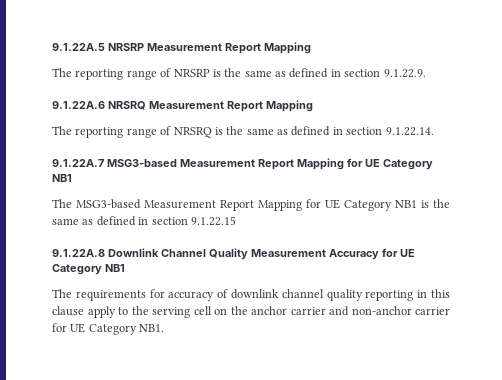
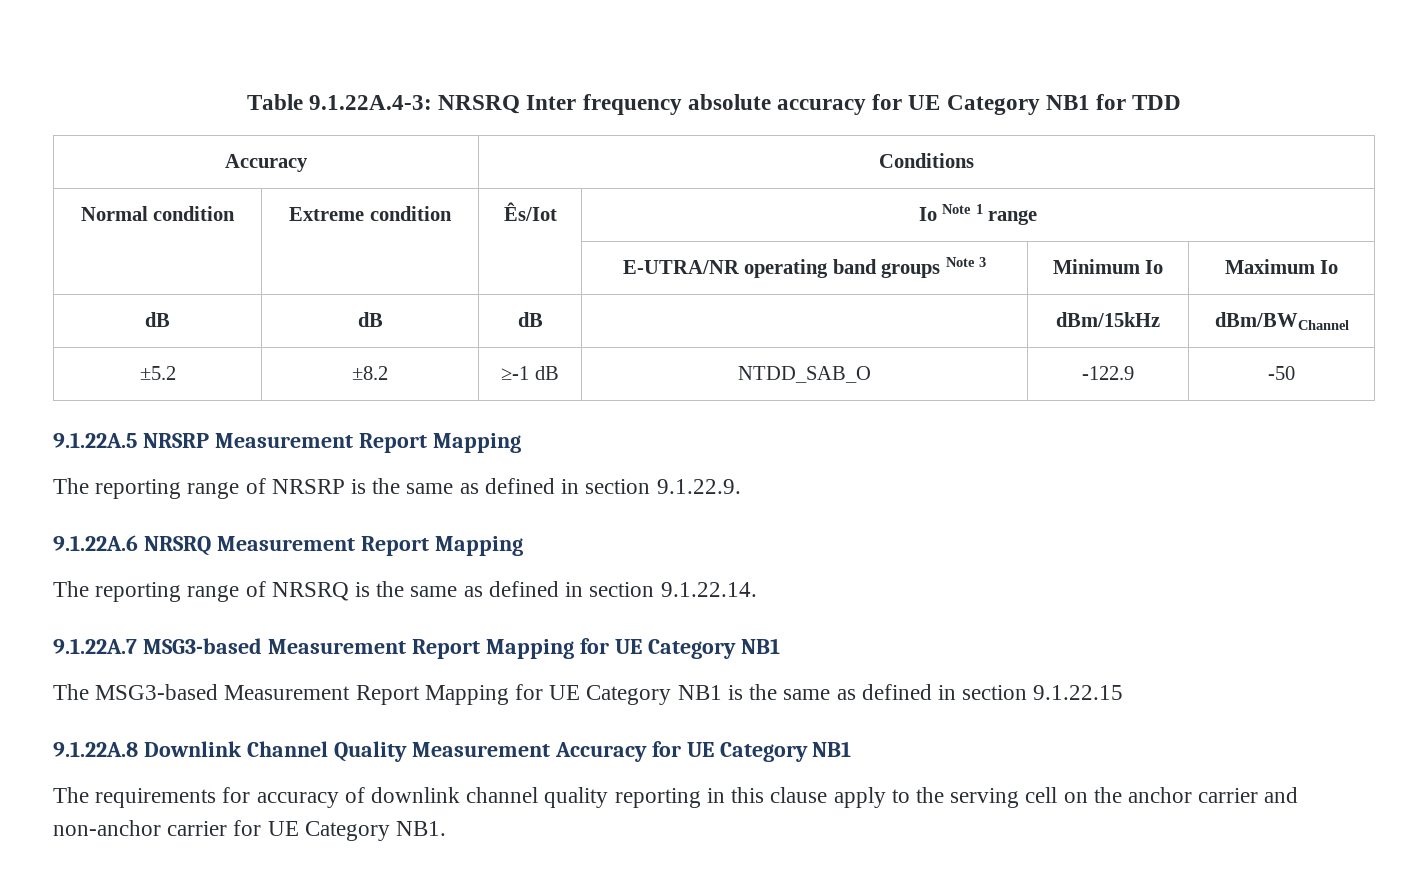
(52, 47) none -> [246,94,1182,115] [225,154,308,172] [879,153,974,168] [80,206,236,221] [289,206,452,221] [503,202,557,221] [918,204,1038,225] [622,257,987,278] [1052,259,1164,274] [1224,259,1339,274] [145,312,170,327] [357,312,383,327] [517,312,543,327] [1056,312,1160,327] [1214,312,1349,330] [139,366,176,380] [352,366,388,380] [501,366,559,380] [738,366,871,383] [1082,366,1134,380] [1268,366,1295,380] Table 9.1.22A.4-3: NRSRQ Inter frequency absolute accuracy for UE Category NB1 for TDD // Accuracy | Conditions // Normal condition | Extreme condition | Ês/Iot | Io Note 1 range // | | | E-UTRA/NR operating band groups Note 3 | Minimum Io | Maximum Io // dB | dB | dB | | dBm/15kHz | dBm/BWChannel // ±5.2 | ±8.2 | ≥-1 dB | NTDD_SAB_O | -122.9 | -50 //

